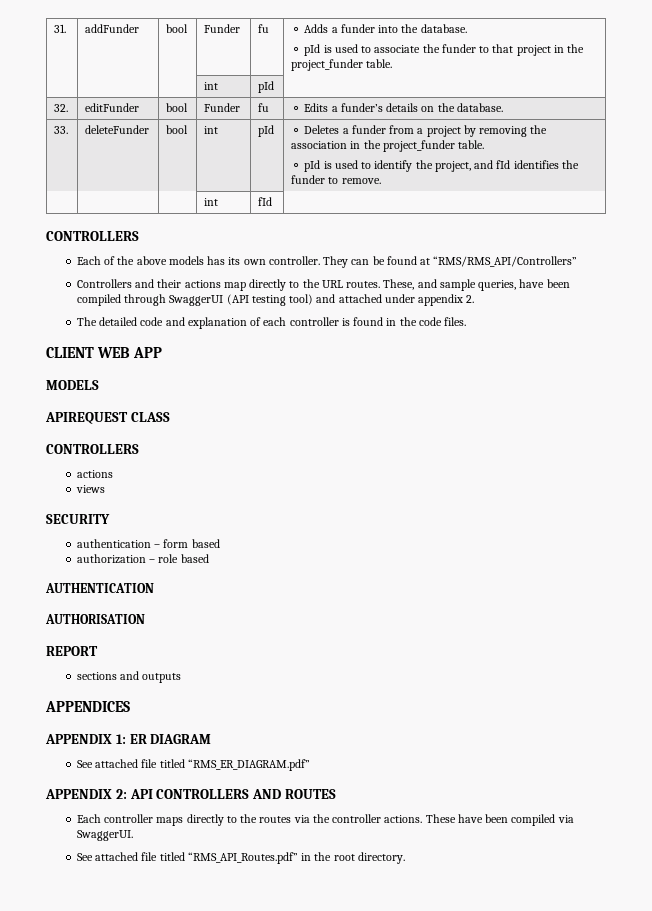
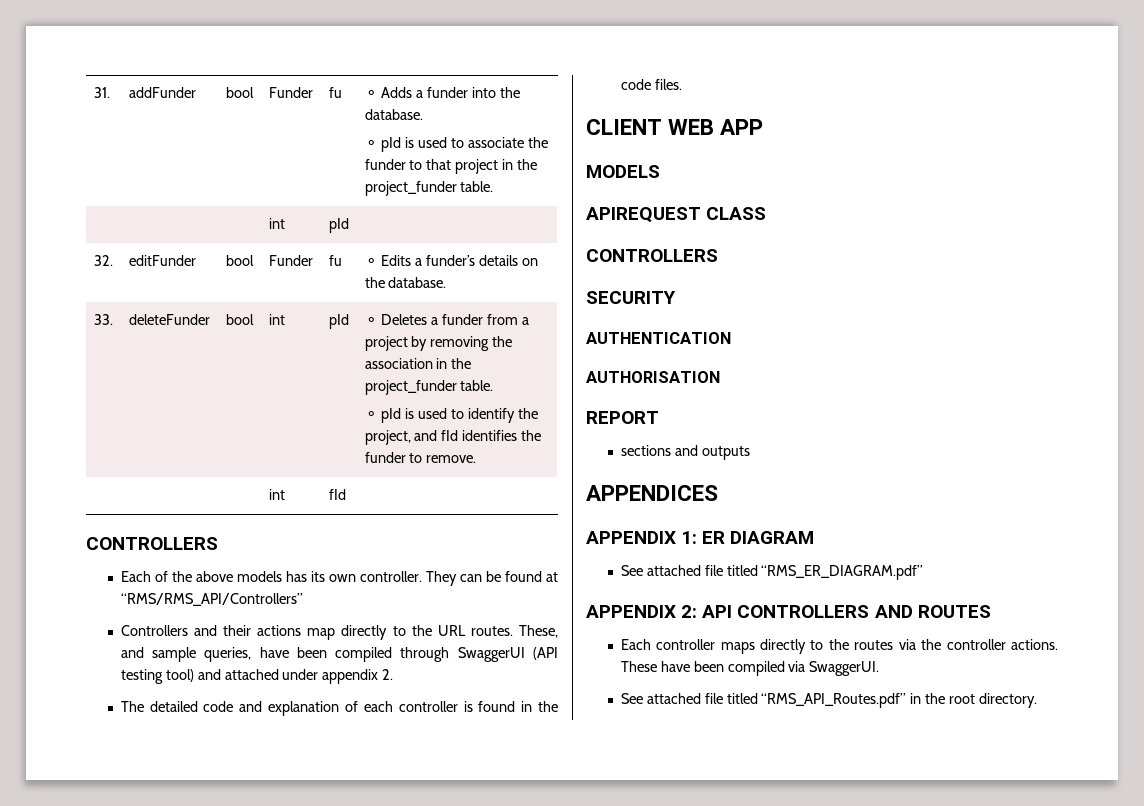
[76,470,113,478] [75,485,105,493] // actions // views -> (718, 255) none
[76,539,220,548] [76,554,209,564] // authentication – form based // authorization – role based -> (676, 297) none

